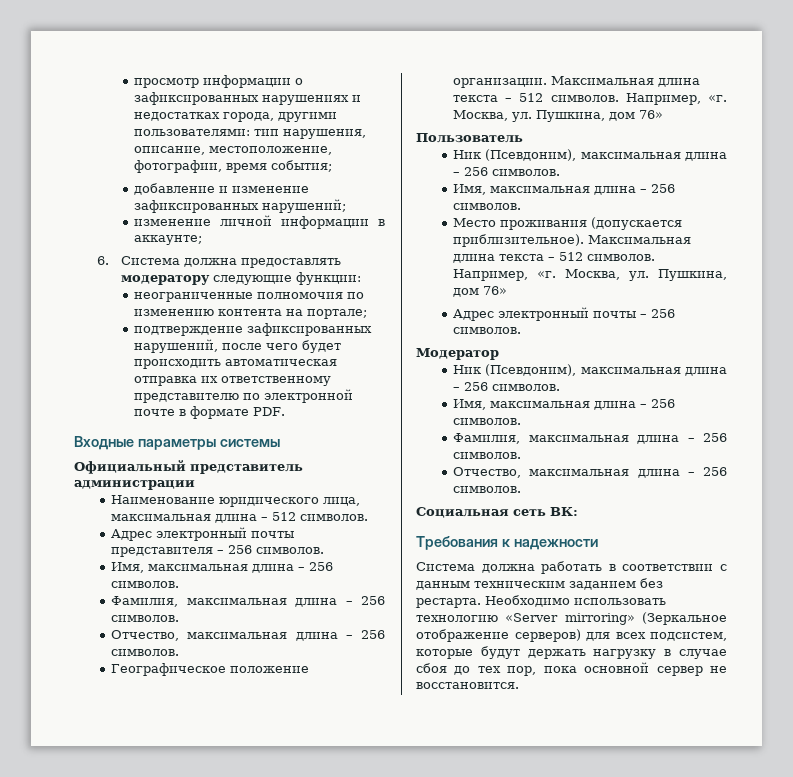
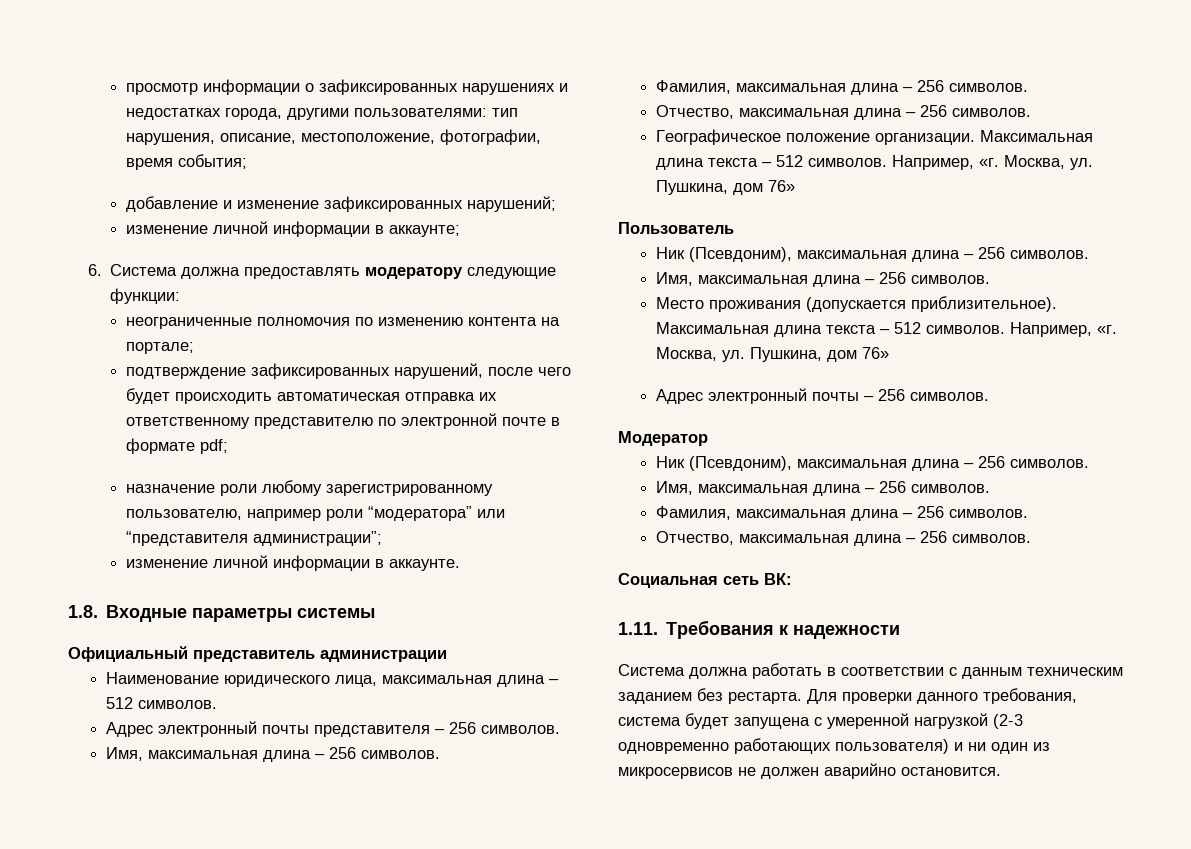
[253,407,286,416] PDF. // -> [200,439,229,454] [126,480,494,496] [126,506,506,521] [126,531,383,546] [126,555,461,571] [68,605,98,618] pdf; // назначение роли любому зарегистрированному пользователю, например роли “модератора” или “представителя администрации”; // изменение личной информации в аккаунте. // 1.8.
(578, 511) none -> [618,622,658,635] 1.11.
[485,595,666,607] [416,612,727,625] [416,629,727,642] [416,646,727,659] [416,662,727,676] [416,682,519,689] Необходимо использовать технологию «Server mirroring» (Зеркальное отображение серверов) для всех подсистем, которые будут держать нагрузку в случае сбоя до тех пор, пока основной сервер не восстановится. -> [807,688,1077,704] [618,713,1023,729] [618,738,1050,754] [618,763,1001,779] Для проверки данного требования, система будет запущена с умеренной нагрузкой (2-3 одновременно работающих пользователя) и ни один из микросервисов не должен аварийно остановится.

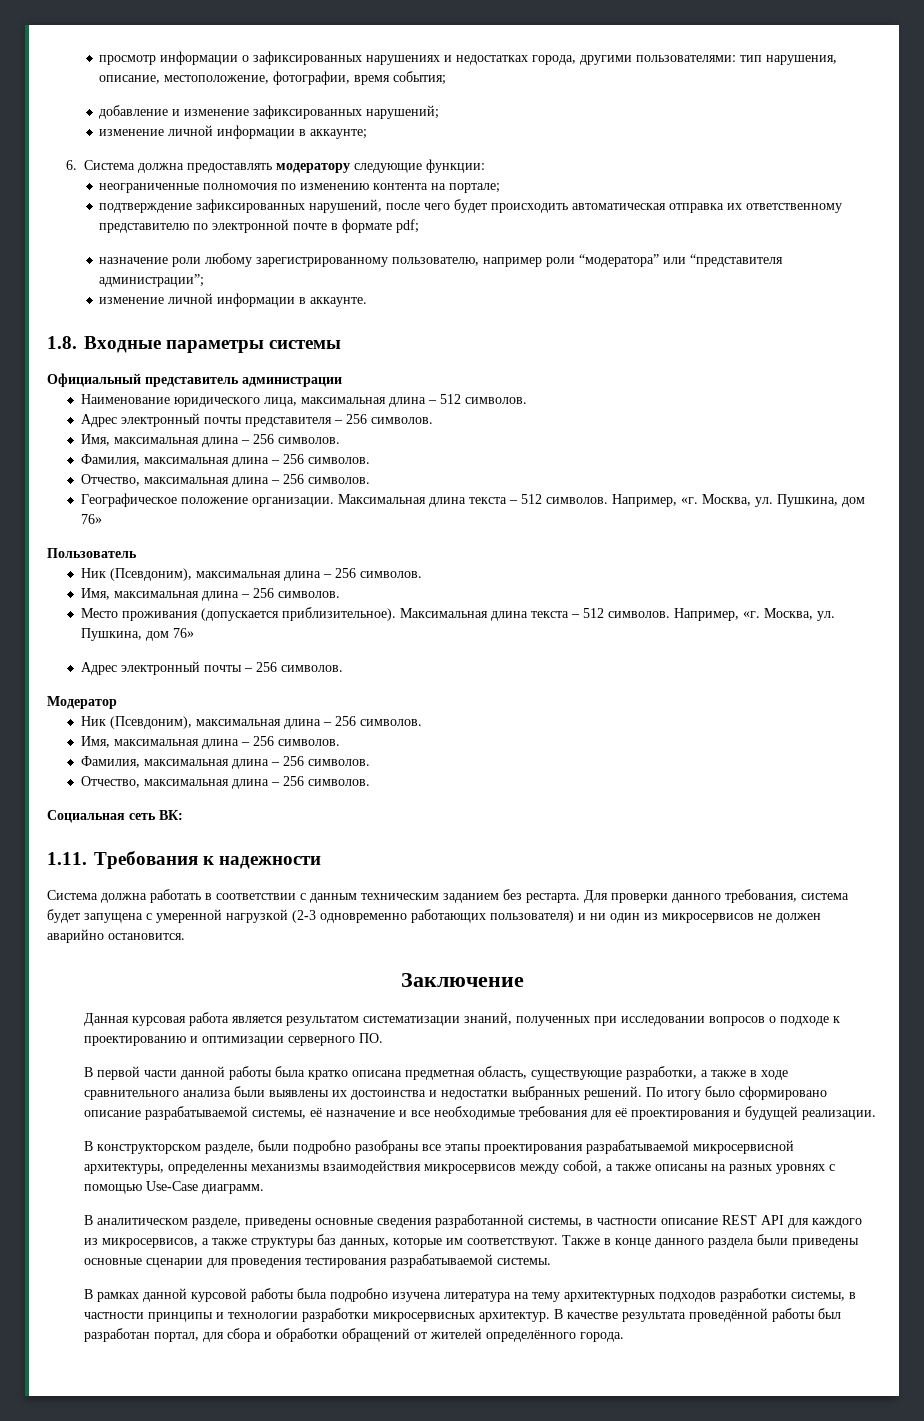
(1001, 771) none -> [400,973,524,987] [84,1012,841,1026] [84,1033,384,1046] [84,1066,789,1080] [84,1086,828,1100] [84,1106,877,1120] [84,1140,795,1154] [84,1160,836,1174] [84,1181,265,1194] [84,1214,863,1228] [84,1234,860,1248] [84,1254,552,1268] [84,1288,857,1302] [84,1308,842,1322] [84,1328,625,1342] // Заключение // Данная курсовая работа является результатом систематизации знаний, полученных при исследовании вопросов о подходе к проектированию и оптимизации серверного ПО. // В первой части данной работы была кратко описана предметная область, существующие разработки, а также в ходе сравнительного анализа были выявлены их достоинства и недостатки выбранных решений. По итогу было сформировано описание разрабатываемой системы, её назначение и все необходимые требования для её проектирования и будущей реализации. // В конструкторском разделе, были подробно разобраны все этапы проектирования разрабатываемой микросервисной архитектуры, определенны механизмы взаимодействия микросервисов между собой, а также описаны на разных уровнях с помощью Use-Case диаграмм. // В аналитическом разделе, приведены основные сведения разработанной системы, в частности описание REST API для каждого из микросервисов, а также структуры баз данных, которые им соответствуют. Также в конце данного раздела были приведены основные сценарии для проведения тестирования разрабатываемой системы. // В рамках данной курсовой работы была подробно изучена литература на тему архитектурных подходов разработки системы, в частности принципы и технологии разработки микросервисных архитектур. В качестве результата проведённой работы был разработан портал, для сбора и обработки обращений от жителей определённого города.

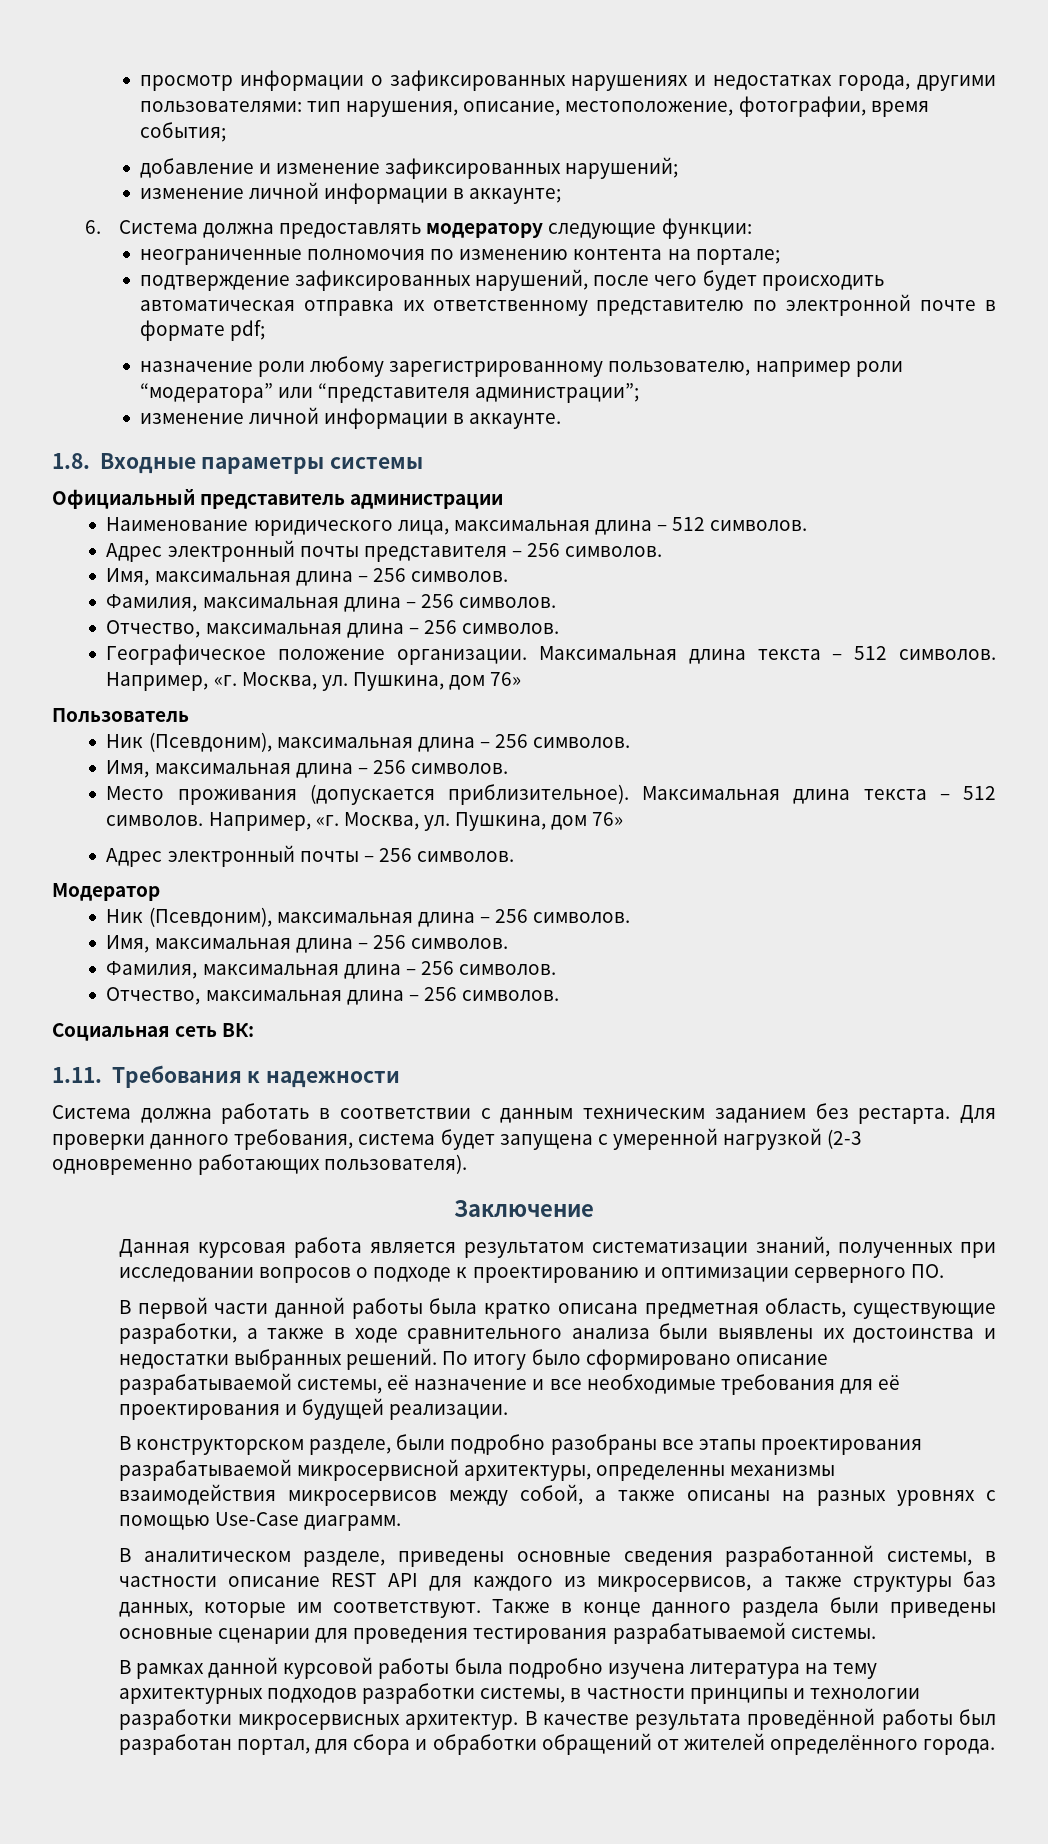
[490,910,821,923] [47,929,185,943] пользователя) и ни один из микросервисов не должен аварийно остановится. -> [324,1154,468,1174] пользователя).

